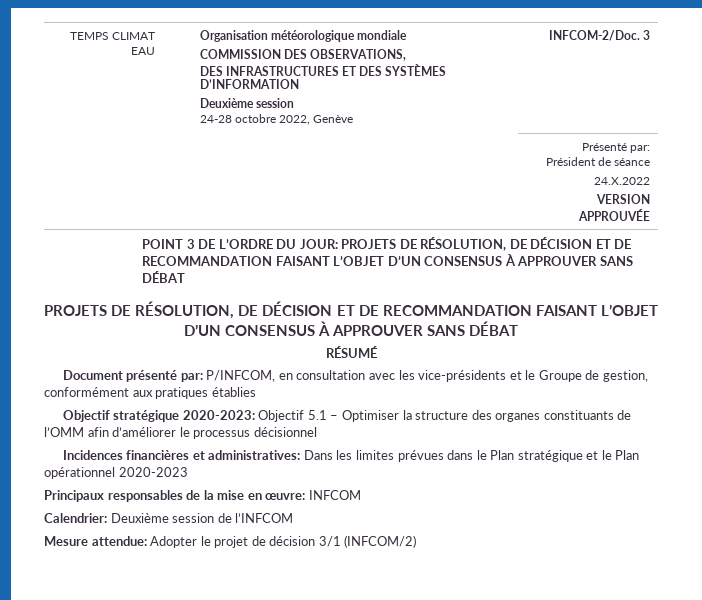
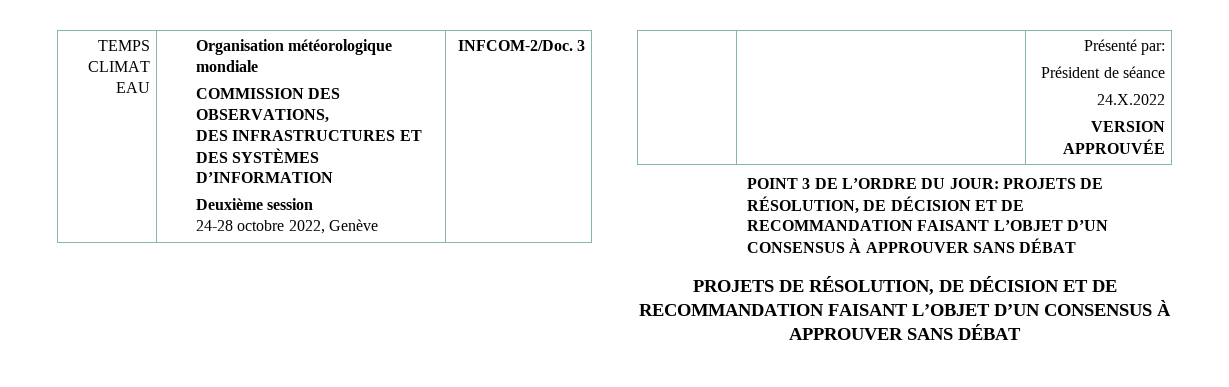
[325,346,377,358] [62,370,648,382] [44,387,256,399] [62,410,632,422] [44,427,317,439] [62,450,640,462] [44,467,188,479] [44,490,361,502] [44,513,294,523] [44,535,417,548] // RÉSUMÉ // Document présenté par: P/INFCOM, en consultation avec les vice-présidents et le Groupe de gestion, conformément aux pratiques établies // Objectif stratégique 2020-2023: Objectif 5.1 – Optimiser la structure des organes constituants de l’OMM afin d’améliorer le processus décisionnel // Incidences financières et administratives: Dans les limites prévues dans le Plan stratégique et le Plan opérationnel 2020-2023 // Principaux responsables de la mise en œuvre: INFCOM // Calendrier: Deuxième session de l’INFCOM // Mesure attendue: Adopter le projet de décision 3/1 (INFCOM/2) -> (1021, 332) none

